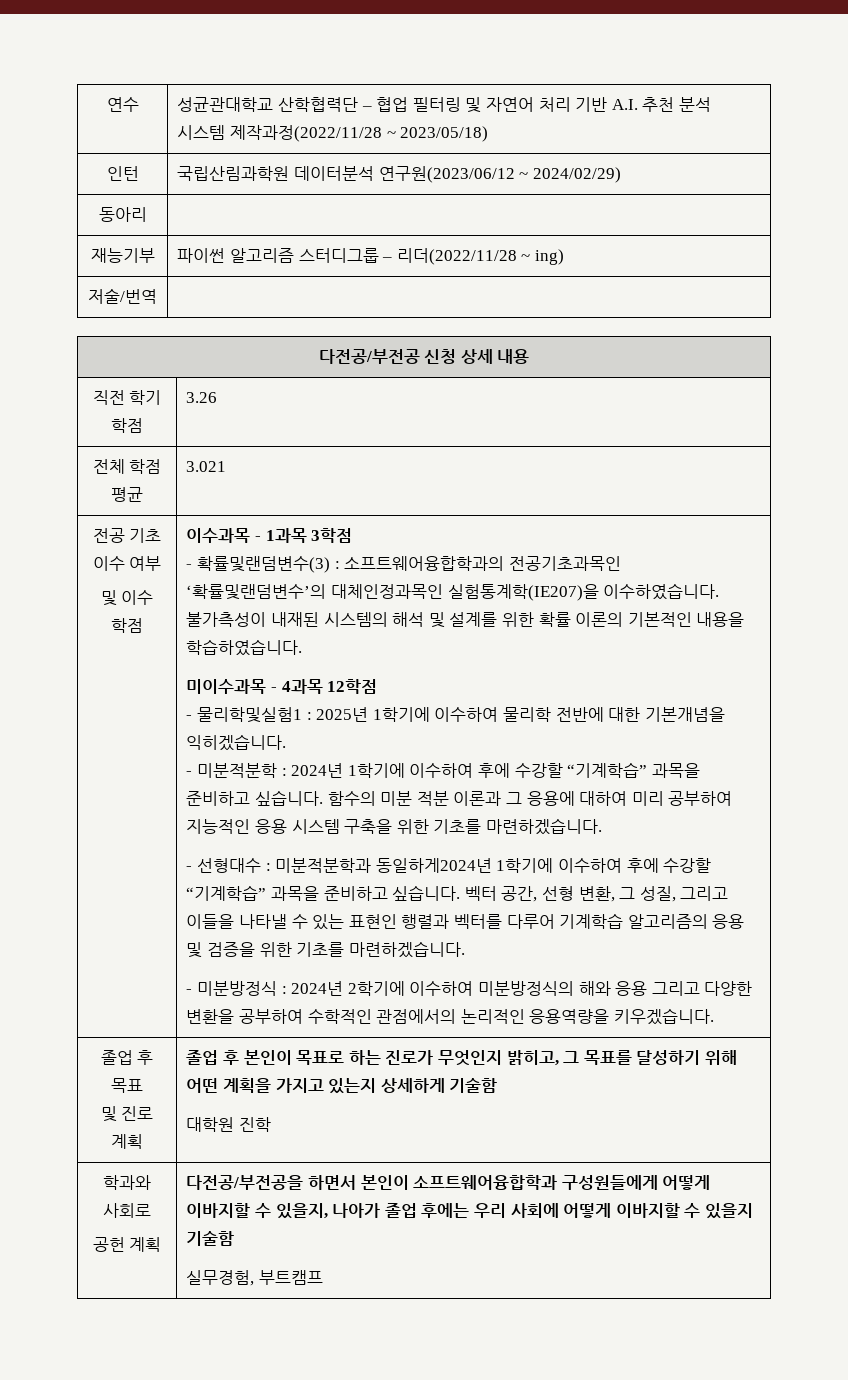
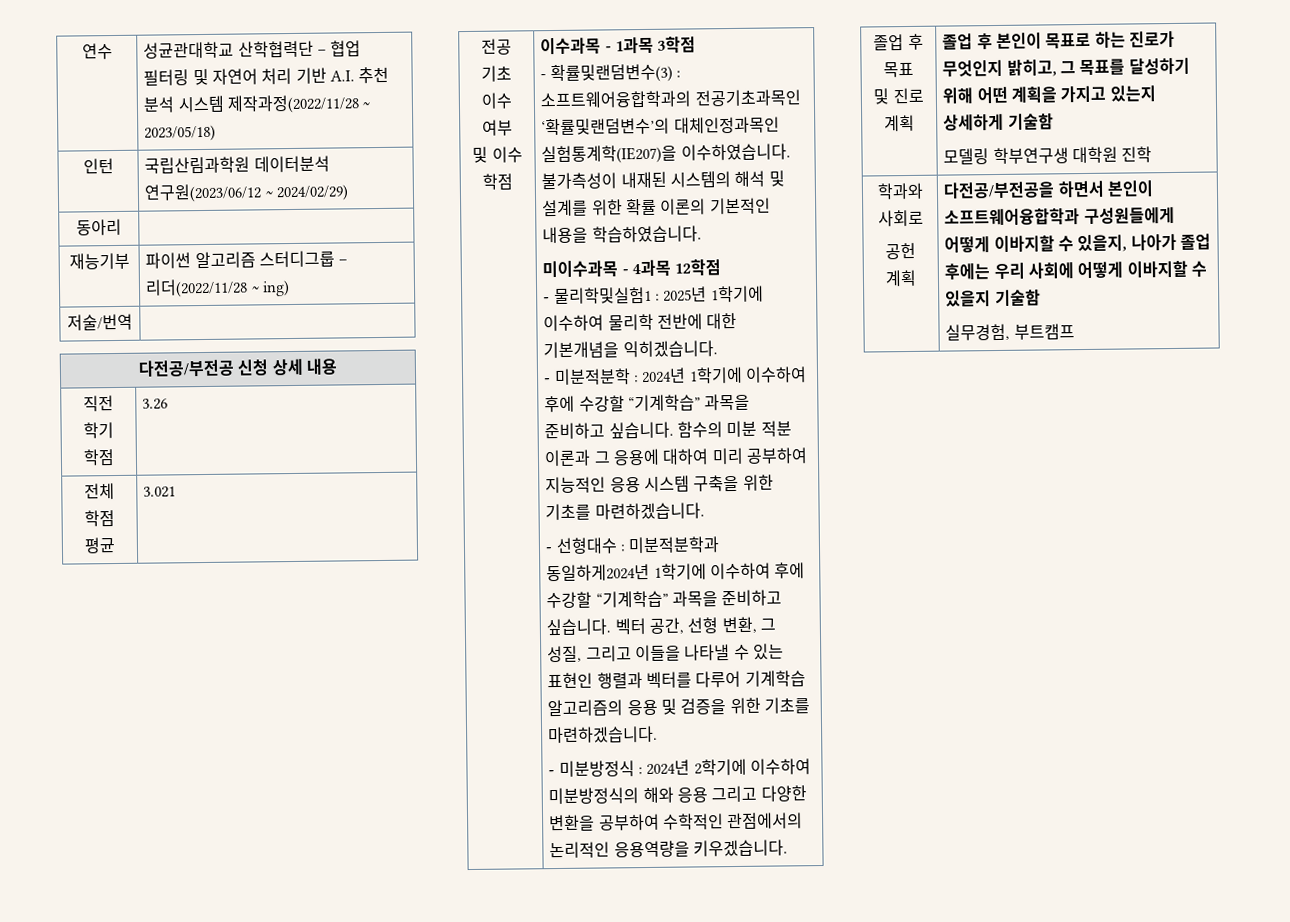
(498, 1085) none -> [943,147,1069,165] 모델링 학부연구생

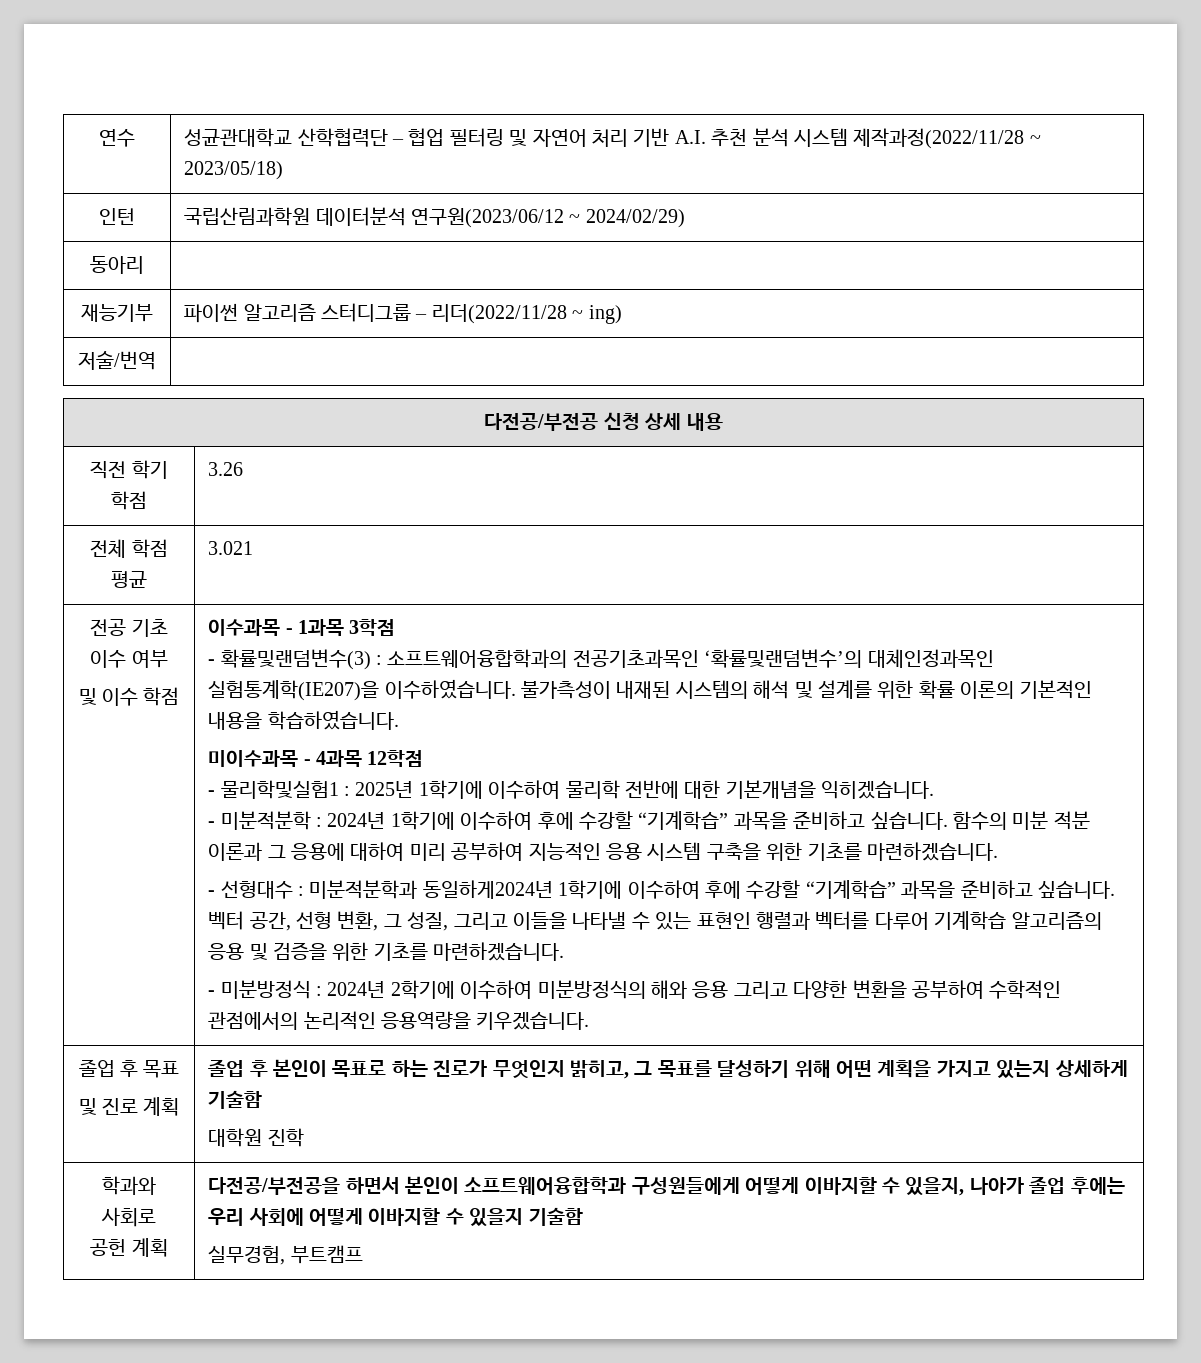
[943,147,1069,165] 모델링 학부연구생 -> (263, 1099) none

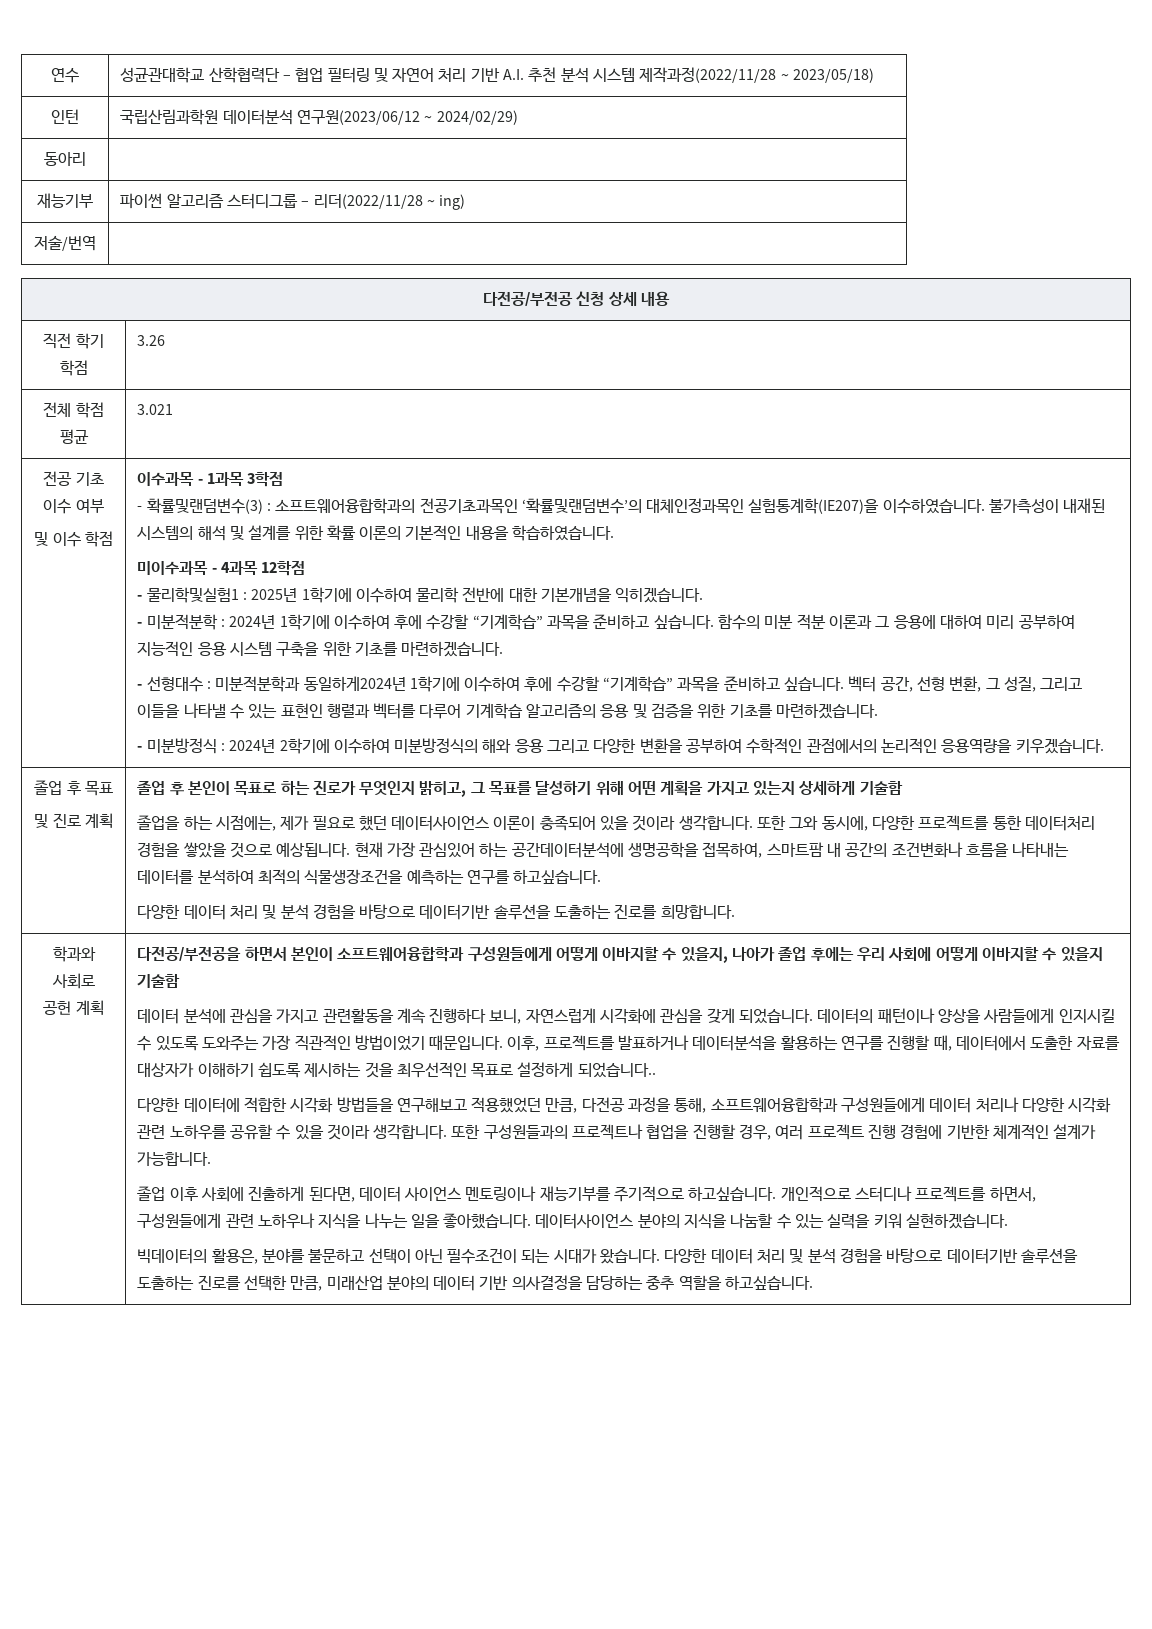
[208,1128,304,1147] 대학원 진학 -> [137,815,1095,831] [137,842,1070,858] [137,869,602,885] [137,904,735,920] 졸업을 하는 시점에는, 제가 필요로 했던 데이터사이언스 이론이 충족되어 있을 것이라 생각합니다. 또한 그와 동시에, 다양한 프로젝트를 통한 데이터처리 경험을 쌓았을 것으로 예상됩니다. 현재 가장 관심있어 하는 공간데이터분석에 생명공학을 접목하여, 스마트팜 내 공간의 조건변화나 흐름을 나타내는 데이터를 분석하여 최적의 식물생장조건을 예측하는 연구를 하고싶습니다. // 다양한 데이터 처리 및 분석 경험을 바탕으로 데이터기반 솔루션을 도출하는 진로를 희망합니다.
[208,1245,363,1265] 실무경험, 부트캠프 -> [137,1008,1115,1024] [137,1035,1120,1051] [137,1062,656,1078] [137,1097,1112,1113] [137,1124,1097,1140] [137,1152,212,1166] [137,1186,1036,1202] [137,1213,1009,1229] [137,1248,1078,1264] [137,1275,814,1291] 데이터 분석에 관심을 가지고 관련활동을 계속 진행하다 보니, 자연스럽게 시각화에 관심을 갖게 되었습니다. 데이터의 패턴이나 양상을 사람들에게 인지시킬 수 있도록 도와주는 가장 직관적인 방법이었기 때문입니다. 이후, 프로젝트를 발표하거나 데이터분석을 활용하는 연구를 진행할 때, 데이터에서 도출한 자료를 대상자가 이해하기 쉽도록 제시하는 것을 최우선적인 목표로 설정하게 되었습니다.. // 다양한 데이터에 적합한 시각화 방법들을 연구해보고 적용했었던 만큼, 다전공 과정을 통해, 소프트웨어융합학과 구성원들에게 데이터 처리나 다양한 시각화 관련 노하우를 공유할 수 있을 것이라 생각합니다. 또한 구성원들과의 프로젝트나 협업을 진행할 경우, 여러 프로젝트 진행 경험에 기반한 체계적인 설계가 가능합니다. // 졸업 이후 사회에 진출하게 된다면, 데이터 사이언스 멘토링이나 재능기부를 주기적으로 하고싶습니다. 개인적으로 스터디나 프로젝트를 하면서, 구성원들에게 관련 노하우나 지식을 나누는 일을 좋아했습니다. 데이터사이언스 분야의 지식을 나눔할 수 있는 실력을 키워 실현하겠습니다. // 빅데이터의 활용은, 분야를 불문하고 선택이 아닌 필수조건이 되는 시대가 왔습니다. 다양한 데이터 처리 및 분석 경험을 바탕으로 데이터기반 솔루션을 도출하는 진로를 선택한 만큼, 미래산업 분야의 데이터 기반 의사결정을 담당하는 중추 역할을 하고싶습니다.

